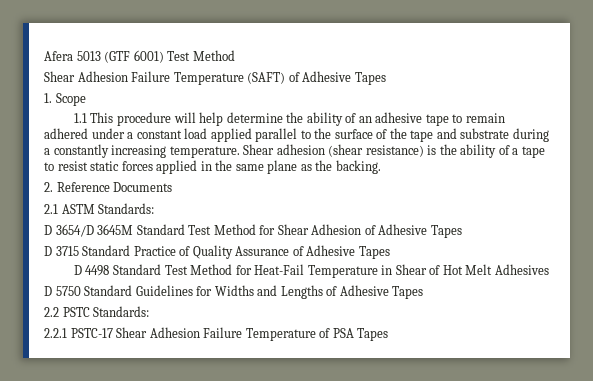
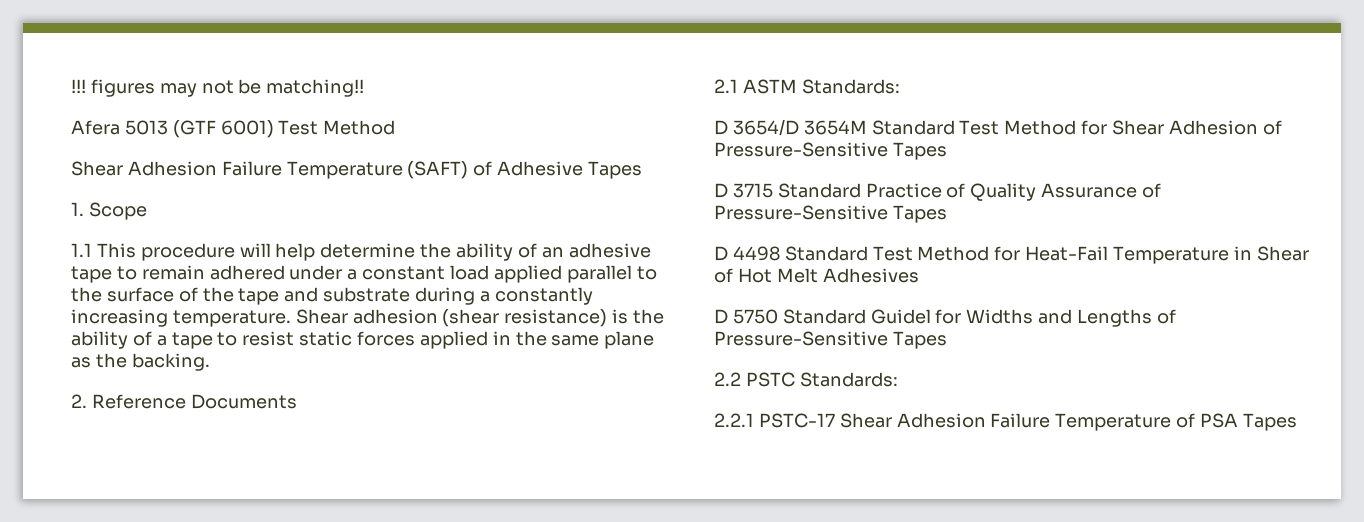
(44, 56) none -> [71,79,365,97] !!! figures may not be matching!! //
[97,224,134,235] 3645M -> [803,120,867,135] 3654M
[378,224,428,235] Adhesive -> [714,142,888,157] Pressure-Sensitive
[306,245,356,256] Adhesive -> [714,205,888,220] Pressure-Sensitive
[135,285,193,296] Guidelines -> [870,309,931,324] Guidel
[339,285,389,296] Adhesive -> [714,331,888,346] Pressure-Sensitive

